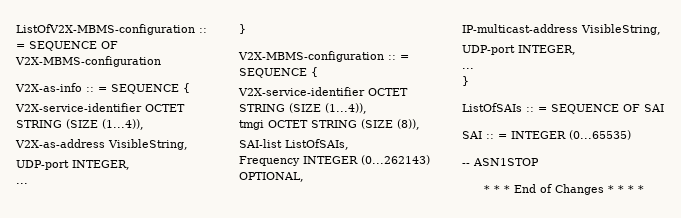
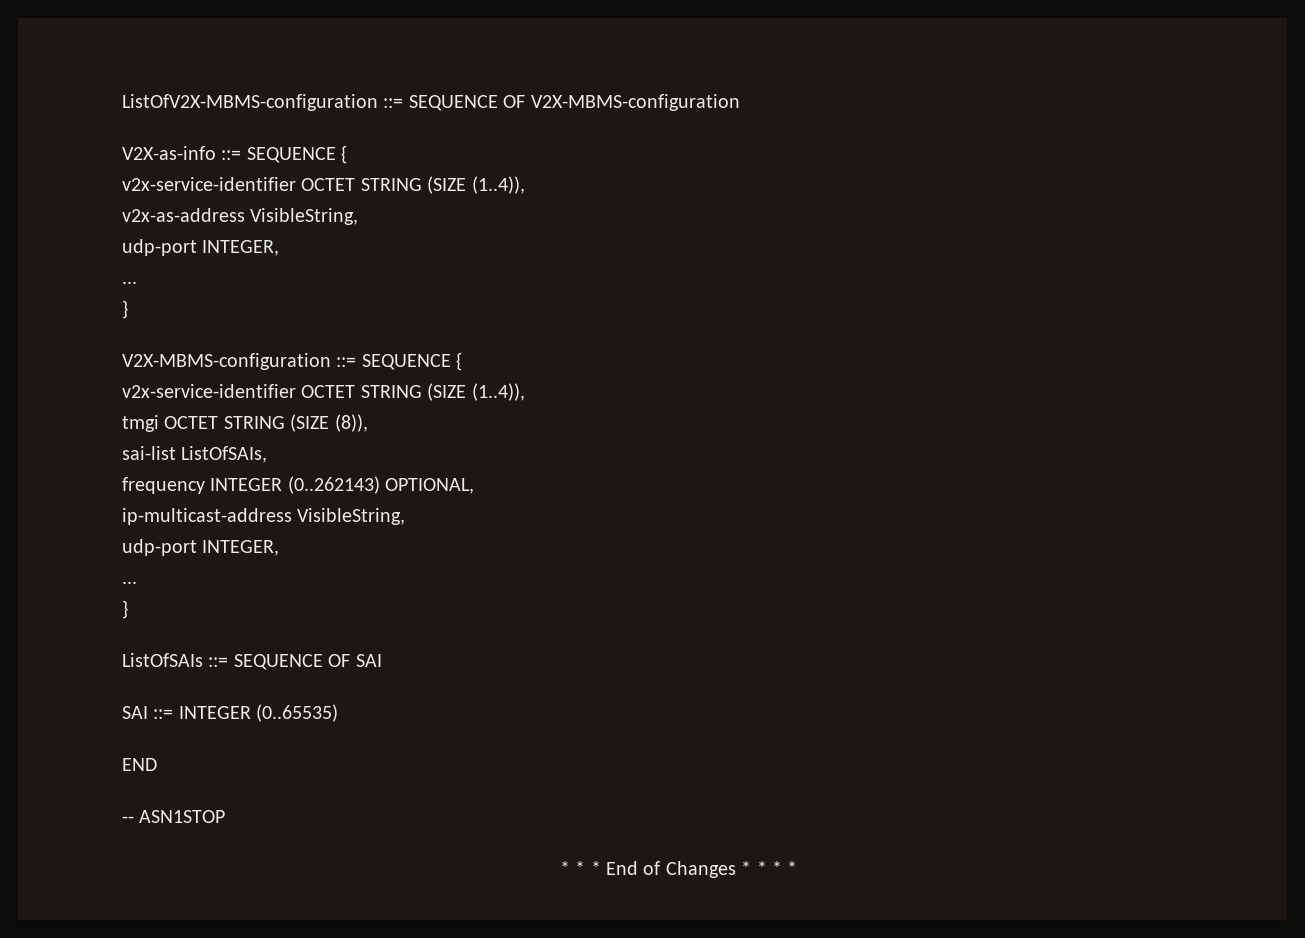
[199,28,207,33] [16,44,25,49] :: = -> [383,98,404,108] ::=
[86,83,190,94] [15,103,185,112] [16,119,144,130] [15,139,188,150] [16,160,69,170] :: = SEQUENCE { // V2X-service-identifier OCTET STRING (SIZE (1...4)), // V2X-as-address VisibleString, // UDP-port -> [221,145,348,164] [122,176,525,194] [122,208,359,225] [122,239,197,256] ::= SEQUENCE { // v2x-service-identifier OCTET STRING (SIZE (1..4)), // v2x-as-address VisibleString, // udp-port
[388,55,409,60] [239,67,318,78] [238,87,408,96] [239,103,367,114] :: = SEQUENCE { // V2X-service-identifier OCTET STRING (SIZE (1...4)), -> [336,352,463,371] [122,383,525,401] ::= SEQUENCE { // v2x-service-identifier OCTET STRING (SIZE (1..4)),
[239,139,282,148] SAI-list -> [122,446,176,460] sai-list
[239,155,430,166] Frequency INTEGER (0...262143) -> [122,476,380,494] frequency INTEGER (0..262143)
[462,24,661,35] [462,45,515,55] IP-multicast-address VisibleString, // UDP-port -> [122,508,406,525] [122,539,197,556] ip-multicast-address VisibleString, // udp-port
[526,107,547,112] :: = -> [208,657,229,667] ::=
[486,130,631,140] :: = INTEGER (0...65535) -> [153,704,339,722] [122,758,157,771] ::= INTEGER (0..65535) // END

